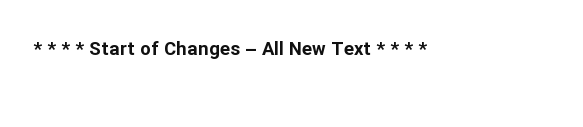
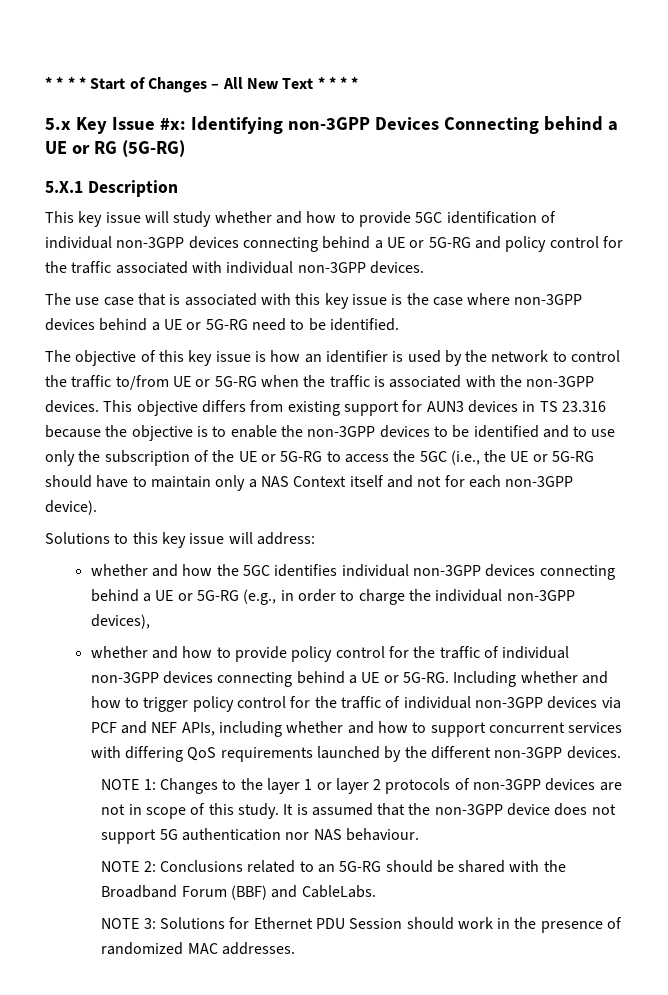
(428, 48) none -> [45,116,618,134] [45,140,185,157] [45,180,178,197] [45,211,556,227] [45,236,623,252] [45,261,424,274] [45,293,583,309] [45,318,399,331] [45,350,621,366] [45,375,595,390] [45,400,606,416] [45,425,616,441] [45,450,595,466] [45,475,574,491] [45,500,97,515] [45,532,315,548] [90,564,615,580] [90,589,575,605] [90,614,150,629] [90,646,570,662] [90,671,608,687] [90,696,621,712] [90,721,623,737] [90,746,621,762] [101,778,622,794] [101,803,616,819] [101,828,419,844] [101,860,566,873] [101,885,376,900] [101,917,623,933] [101,942,295,955] // 5.x Key Issue #x: Identifying non-3GPP Devices Connecting behind a UE or RG (5G-RG) // 5.X.1 Description // This key issue will study whether and how to provide 5GC identification of individual non-3GPP devices connecting behind a UE or 5G-RG and policy control for the traffic associated with individual non-3GPP devices. // The use case that is associated with this key issue is the case where non-3GPP devices behind a UE or 5G-RG need to be identified. // The objective of this key issue is how an identifier is used by the network to control the traffic to/from UE or 5G-RG when the traffic is associated with the non-3GPP devices. This objective differs from existing support for AUN3 devices in TS 23.316 because the objective is to enable the non-3GPP devices to be identified and to use only the subscription of the UE or 5G-RG to access the 5GC (i.e., the UE or 5G-RG should have to maintain only a NAS Context itself and not for each non-3GPP device). // Solutions to this key issue will address: // whether and how the 5GC identifies individual non-3GPP devices connecting behind a UE or 5G-RG (e.g., in order to charge the individual non-3GPP devices), // whether and how to provide policy control for the traffic of individual non-3GPP devices connecting behind a UE or 5G-RG. Including whether and how to trigger policy control for the traffic of individual non-3GPP devices via PCF and NEF APIs, including whether and how to support concurrent services with differing QoS requirements launched by the different non-3GPP devices. // NOTE 1: Changes to the layer 1 or layer 2 protocols of non-3GPP devices are not in scope of this study. It is assumed that the non-3GPP device does not support 5G authentication nor NAS behaviour. // NOTE 2: Conclusions related to an 5G-RG should be shared with the Broadband Forum (BBF) and CableLabs. // NOTE 3: Solutions for Ethernet PDU Session should work in the presence of randomized MAC addresses.

